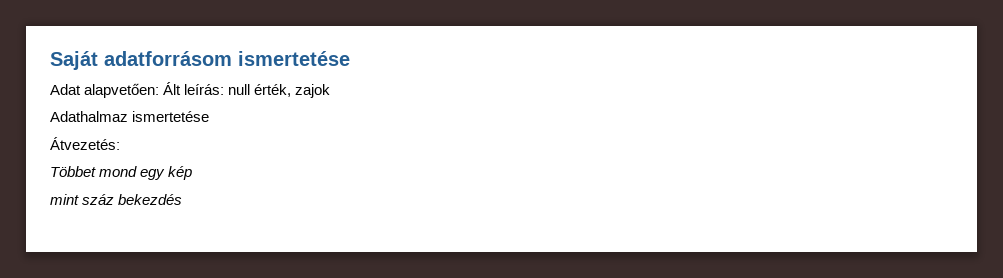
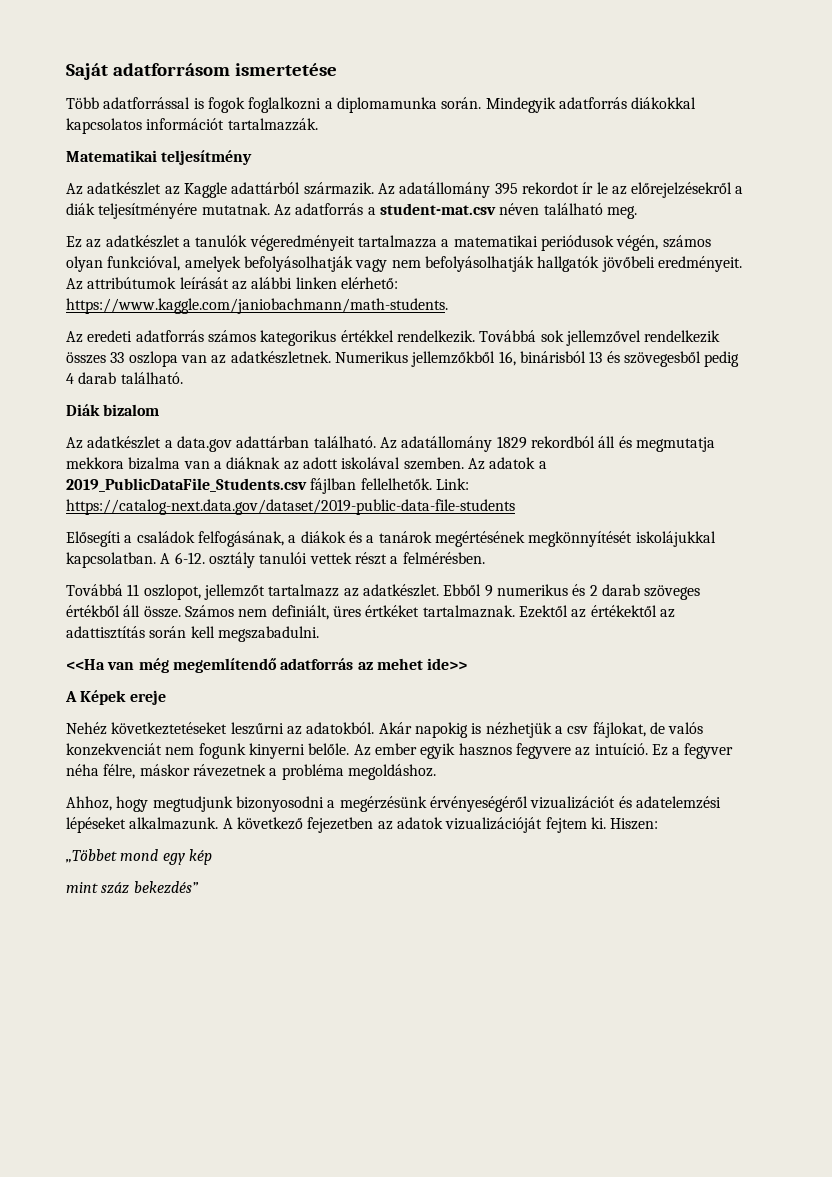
[50,82,331,98] [50,111,210,122] [50,137,120,150] [50,166,96,177] Adat alapvetően: Ált leírás: null érték, zajok // Adathalmaz ismertetése // Átvezetés: // Többet -> [66,97,697,113] [66,118,318,134] [66,150,253,165] [66,182,744,198] [66,203,637,219] [66,235,711,251] [66,256,742,272] [66,277,398,290] [66,298,448,314] [66,330,721,346] [66,351,740,367] [66,372,183,384] [66,404,160,416] [66,436,715,452] [66,457,547,470] [66,478,469,494] [66,499,515,515] [66,531,716,547] [66,552,485,568] [66,584,701,600] [66,605,675,620] [66,626,319,642] [66,658,468,673] [65,690,166,705] [66,722,704,738] [66,743,734,759] [66,764,436,780] [66,796,721,812] [66,817,659,833] [66,849,117,863] Több adatforrással is fogok foglalkozni a diplomamunka során. Mindegyik adatforrás diákokkal kapcsolatos információt tartalmazzák. // Matematikai teljesítmény // Az adatkészlet az Kaggle adattárból származik. Az adatállomány 395 rekordot ír le az előrejelzésekről a diák teljesítményére mutatnak. Az adatforrás a student-mat.csv néven található meg. // Ez az adatkészlet a tanulók végeredményeit tartalmazza a matematikai periódusok végén, számos olyan funkcióval, amelyek befolyásolhatják vagy nem befolyásolhatják hallgatók jövőbeli eredményeit. Az attribútumok leírását az alábbi linken elérhető: https://www.kaggle.com/janiobachmann/math-students. // Az eredeti adatforrás számos kategorikus értékkel rendelkezik. Továbbá sok jellemzővel rendelkezik összes 33 oszlopa van az adatkészletnek. Numerikus jellemzőkből 16, binárisból 13 és szövegesből pedig 4 darab található. // Diák bizalom // Az adatkészlet a data.gov adattárban található. Az adatállomány 1829 rekordból áll és megmutatja mekkora bizalma van a diáknak az adott iskolával szemben. Az adatok a 2019_PublicDataFile_Students.csv fájlban fellelhetők. Link: https://catalog-next.data.gov/dataset/2019-public-data-file-students // Elősegíti a családok felfogásának, a diákok és a tanárok megértésének megkönnyítését iskolájukkal kapcsolatban. A 6-12. osztály tanulói vettek részt a felmérésben. // Továbbá 11 oszlopot, jellemzőt tartalmazz az adatkészlet. Ebből 9 numerikus és 2 darab szöveges értékből áll össze. Számos nem definiált, üres értkéket tartalmaznak. Ezektől az értékektől az adattisztítás során kell megszabadulni. // <<Ha van még megemlítendő adatforrás az mehet ide>> // A Képek ereje // Nehéz következtetéseket leszűrni az adatokból. Akár napokig is nézhetjük a csv fájlokat, de valós konzekvenciát nem fogunk kinyerni belőle. Az ember egyik hasznos fegyvere az intuíció. Ez a fegyver néha félre, máskor rávezetnek a probléma megoldáshoz. // Ahhoz, hogy megtudjunk bizonyosodni a megérzésünk érvényeségéről vizualizációt és adatelemzési lépéseket alkalmazunk. A következő fejezetben az adatok vizualizációját fejtem ki. Hiszen: // „Többet
[118,194,183,205] bekezdés -> [133,881,199,894] bekezdés”

